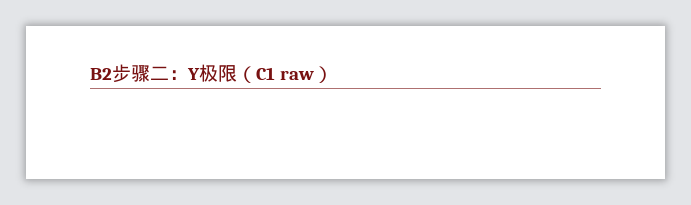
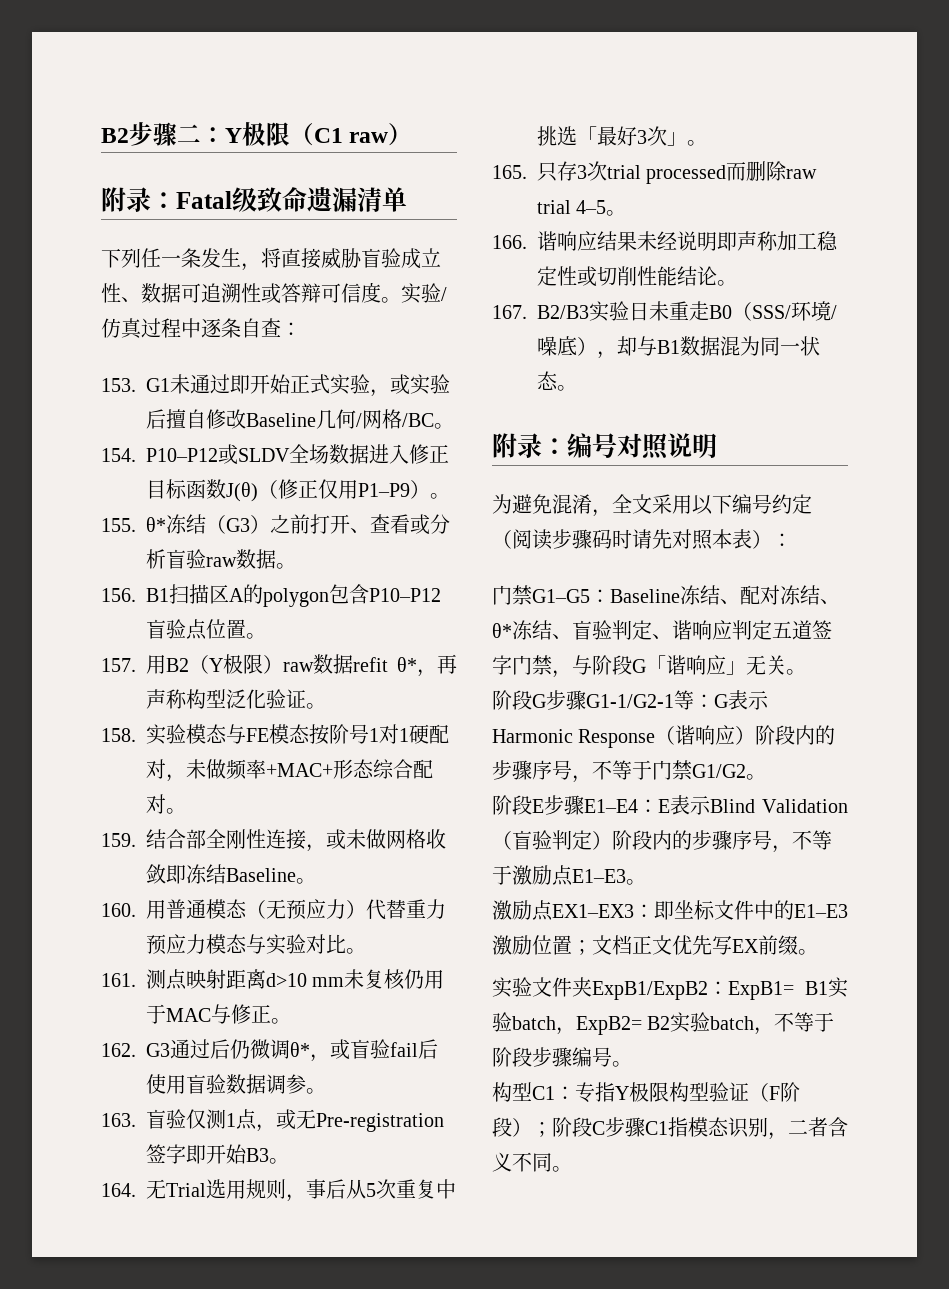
(334, 74) none -> [101,187,407,212] [101,248,441,271] [101,282,447,304] [101,318,301,339] [101,374,450,397] [146,409,454,429] [101,444,449,465] [146,479,450,502] [101,514,450,535] [146,549,296,569] [101,584,441,607] [146,619,266,640] [101,654,457,677] [146,689,326,709] [101,724,449,745] [146,759,433,782] [146,794,186,814] [101,829,446,852] [146,864,316,884] [101,899,446,920] [146,934,366,955] [101,969,445,990] [146,1004,291,1024] [101,1039,438,1062] [146,1074,326,1094] [101,1109,444,1132] [146,1144,289,1164] [101,1179,456,1202] [537,126,707,146] [492,161,818,184] [537,200,627,216] [492,231,838,251] [537,266,737,287] [492,301,837,322] [537,336,820,359] [537,371,577,391] [492,433,717,460] [492,494,812,517] [492,529,792,550] [492,585,840,605] [492,620,832,640] [492,655,806,678] [492,690,769,710] [492,725,836,748] [492,760,766,783] [492,795,848,815] [492,830,832,853] [492,865,646,886] [492,900,848,921] [492,935,818,955] [492,977,848,1000] [492,1012,835,1035] [492,1047,632,1067] [492,1082,800,1103] [492,1117,848,1140] [492,1152,572,1172] // 附录：Fatal级致命遗漏清单 // 下列任一条发生，将直接威胁盲验成立性、数据可追溯性或答辩可信度。实验/仿真过程中逐条自查： // 153. G1未通过即开始正式实验，或实验后擅自修改Baseline几何/网格/BC。 // 154. P10–P12或SLDV全场数据进入修正目标函数J(θ)（修正仅用P1–P9）。 // 155. θ*冻结（G3）之前打开、查看或分析盲验raw数据。 // 156. B1扫描区A的polygon包含P10–P12盲验点位置。 // 157.用B2（Y极限）raw数据refit θ*，再声称构型泛化验证。 // 158.实验模态与FE模态按阶号1对1硬配对，未做频率+MAC+形态综合配对。 // 159.结合部全刚性连接，或未做网格收敛即冻结Baseline。 // 160.用普通模态（无预应力）代替重力预应力模态与实验对比。 // 161.测点映射距离d>10 mm未复核仍用于MAC与修正。 // 162. G3通过后仍微调θ*，或盲验fail后使用盲验数据调参。 // 163.盲验仅测1点，或无Pre-registration签字即开始B3。 // 164.无Trial选用规则，事后从5次重复中挑选「最好3次」。 // 165.只存3次trial processed而删除raw trial 4–5。 // 166.谐响应结果未经说明即声称加工稳定性或切削性能结论。 // 167. B2/B3实验日未重走B0（SSS/环境/噪底），却与B1数据混为同一状态。 // 附录：编号对照说明 // 为避免混淆，全文采用以下编号约定（阅读步骤码时请先对照本表）： // 门禁G1–G5：Baseline冻结、配对冻结、θ*冻结、盲验判定、谐响应判定五道签字门禁，与阶段G「谐响应」无关。 // 阶段G步骤G1-1/G2-1等：G表示Harmonic Response（谐响应）阶段内的步骤序号，不等于门禁G1/G2。 // 阶段E步骤E1–E4：E表示Blind Validation（盲验判定）阶段内的步骤序号，不等于激励点E1–E3。 // 激励点EX1–EX3：即坐标文件中的E1–E3激励位置；文档正文优先写EX前缀。 // 实验文件夹ExpB1/ExpB2：ExpB1= B1实验batch，ExpB2= B2实验batch，不等于阶段步骤编号。 // 构型C1：专指Y极限构型验证（F阶段）；阶段C步骤C1指模态识别，二者含义不同。

